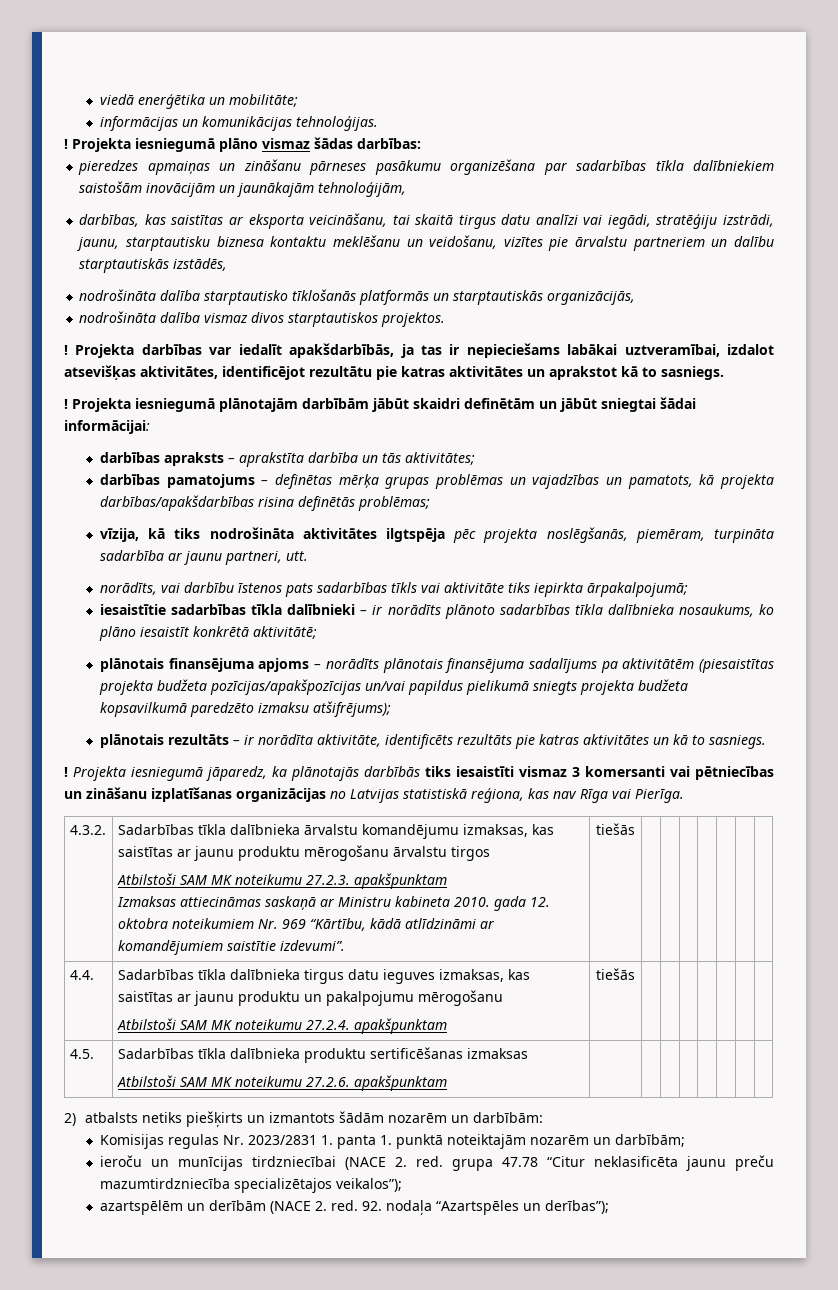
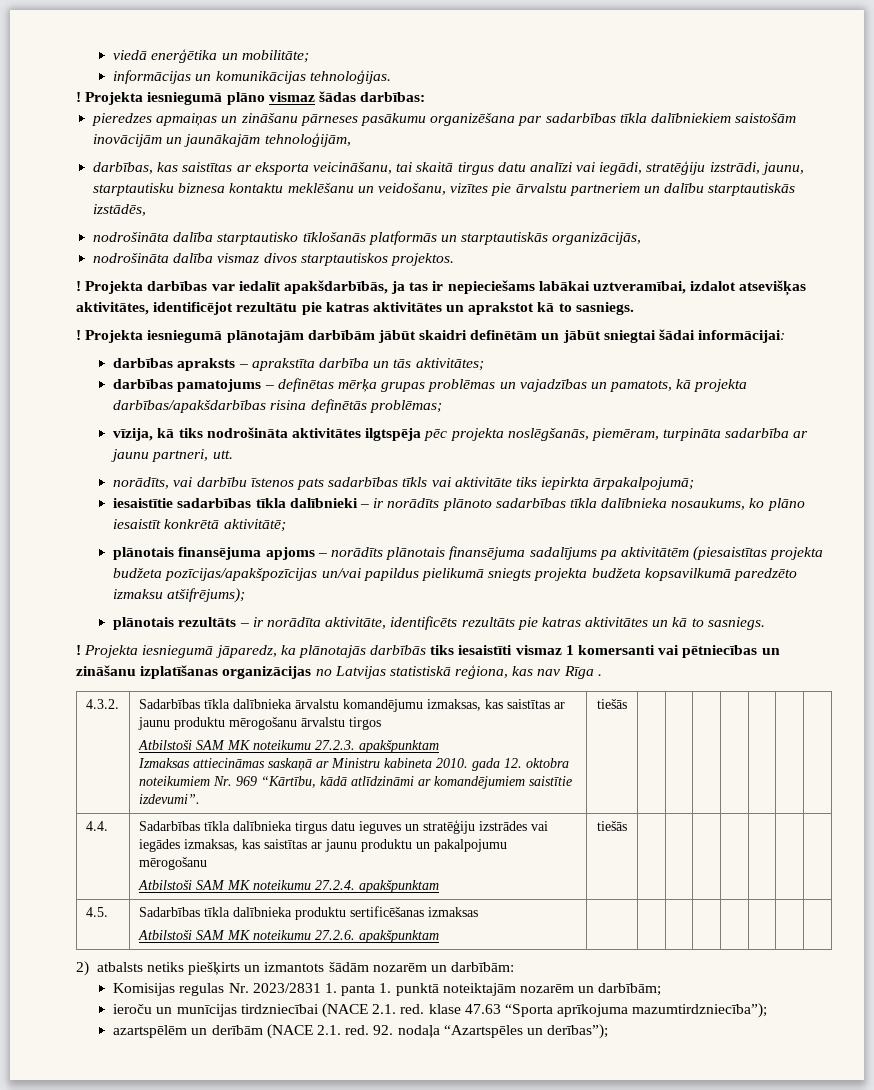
[572,767,580,777] 3 -> [565,645,574,655] 1
[612,789,684,803] vai Pierīga. -> [597,674,602,676] .
(435, 976) none -> [404,820,548,834] [138,839,180,852] un stratēģiju izstrādes vai iegādes
[394,1155,774,1171] [99,1178,402,1193] 2. red. grupa 47.78 “Citur neklasificēta jaunu preču mazumtirdzniecība specializētajos veikalos”); -> [372,1003,768,1018] 2.1. red. klase 47.63 “Sporta aprīkojuma mazumtirdzniecība”);
[314,1201,327,1211] 2. -> [316,1025,341,1035] 2.1.

